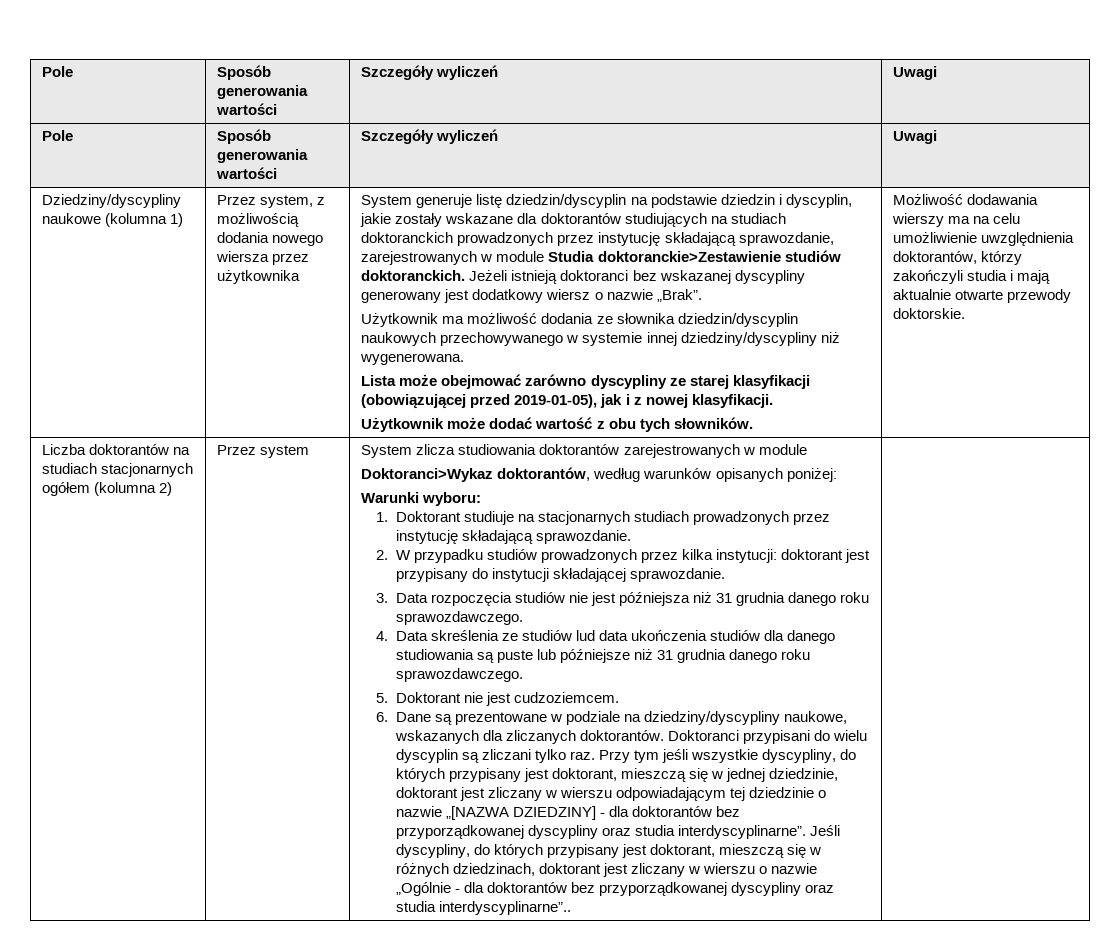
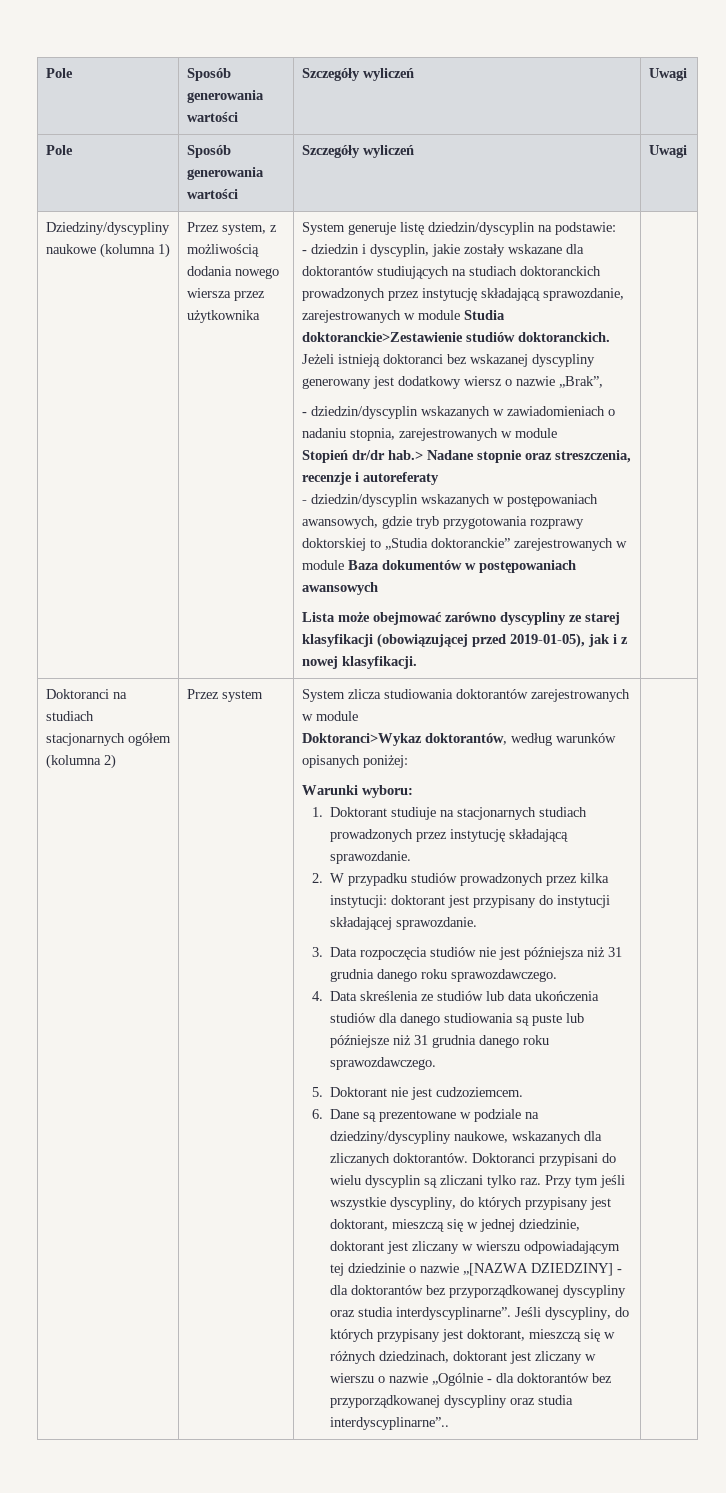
[650,194,717,208] podstawie -> [554,222,616,235] [301,250,307,254] podstawie: // -
[656,289,702,302] [361,313,798,327] [361,332,840,346] [360,353,465,365] „Brak”. // Użytkownik ma możliwość dodania ze słownika dziedzin/dyscyplin naukowych przechowywanego w systemie innej dziedziny/dyscypliny niż wygenerowana. -> [558,376,603,388] [301,406,615,419] [301,428,557,441] [301,450,631,463] [301,472,439,485] [301,494,598,507] [301,516,584,529] [301,538,627,551] [301,560,576,573] [301,582,378,595] „Brak”, // - dziedzin/dyscyplin wskazanych w zawiadomieniach o nadaniu stopnia, zarejestrowanych w module // Stopień dr/dr hab.> Nadane stopnie oraz streszczenia, recenzje i autoreferaty // - dziedzin/dyscyplin wskazanych w postępowaniach awansowych, gdzie tryb przygotowania rozprawy doktorskiej to „Studia doktoranckie” zarejestrowanych w module Baza dokumentów w postępowaniach awansowych
[361,417,753,432] [893,194,1039,205] [892,213,1021,227] [893,232,1075,246] [893,251,1023,265] [893,270,1051,284] [893,289,1072,303] [893,308,966,319] [42,444,170,455] // Użytkownik może dodać wartość z obu tych słowników. | Możliwość dodawania wierszy ma na celu umożliwienie uwzględnienia doktorantów, którzy zakończyli studia i mają aktualnie otwarte przewody doktorskie. // Liczba doktorantów -> [45,689,109,699] | // Doktoranci
[576,630,596,641] lud -> [485,991,504,1001] lub

